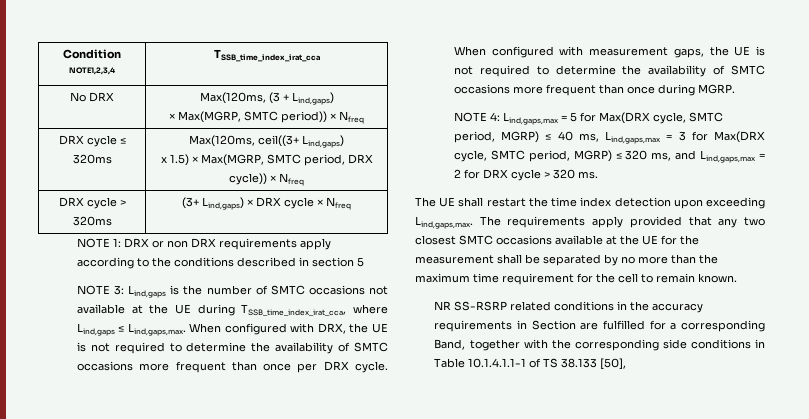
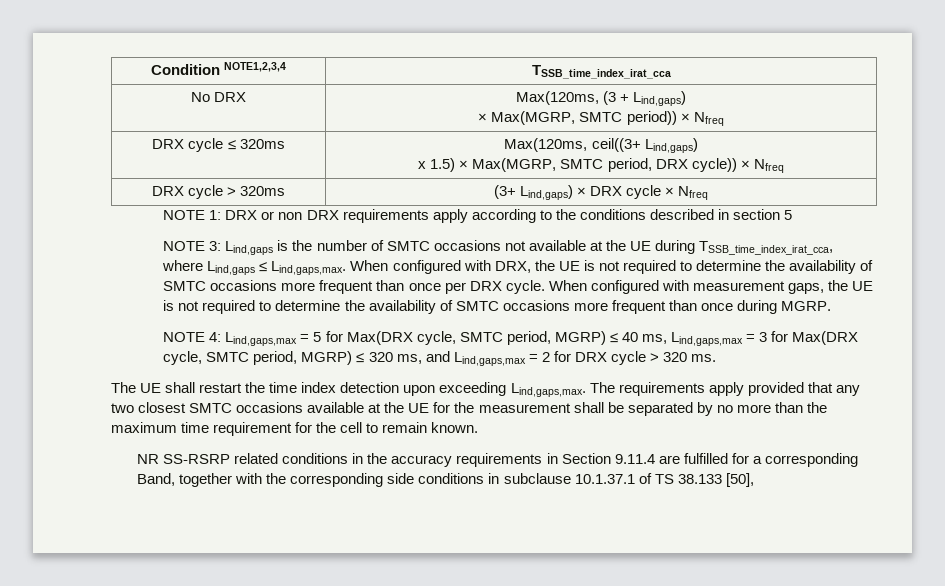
(576, 325) none -> [614,454,655,464] 9.11.4
[434,358,527,368] Table 10.1.4.1.1-1 -> [503,473,635,484] subclause 10.1.37.1

